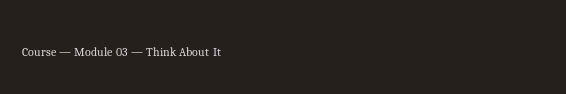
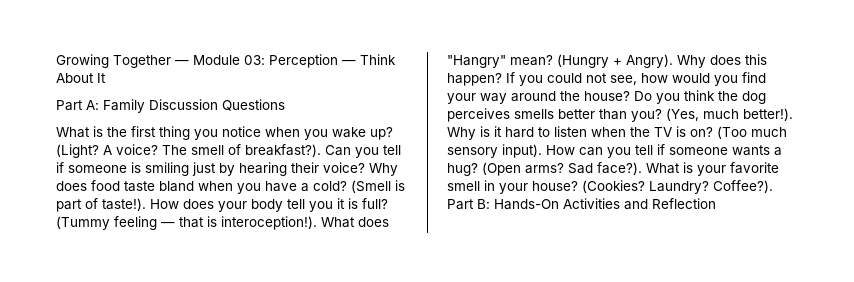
[22,47,221,56] Course — Module 03 — Think About It -> [56,54,396,68] [56,73,106,83] [56,99,285,113] [56,126,393,140] [56,144,401,158] [56,162,398,176] [56,180,405,194] [56,198,388,212] [56,216,389,230] [447,54,767,68] [447,72,766,86] [447,90,766,104] [447,108,793,122] [447,126,787,140] [447,144,782,158] [447,162,779,176] [447,180,773,194] [447,198,716,210] Growing Together — Module 03: Perception — Think About It // Part A: Family Discussion Questions // What is the first thing you notice when you wake up? (Light? A voice? The smell of breakfast?). Can you tell if someone is smiling just by hearing their voice? Why does food taste bland when you have a cold? (Smell is part of taste!). How does your body tell you it is full? (Tummy feeling — that is interoception!). What does "Hangry" mean? (Hungry + Angry). Why does this happen? If you could not see, how would you find your way around the house? Do you think the dog perceives smells better than you? (Yes, much better!). Why is it hard to listen when the TV is on? (Too much sensory input). How can you tell if someone wants a hug? (Open arms? Sad face?). What is your favorite smell in your house? (Cookies? Laundry? Coffee?). Part B: Hands-On Activities and Reflection

